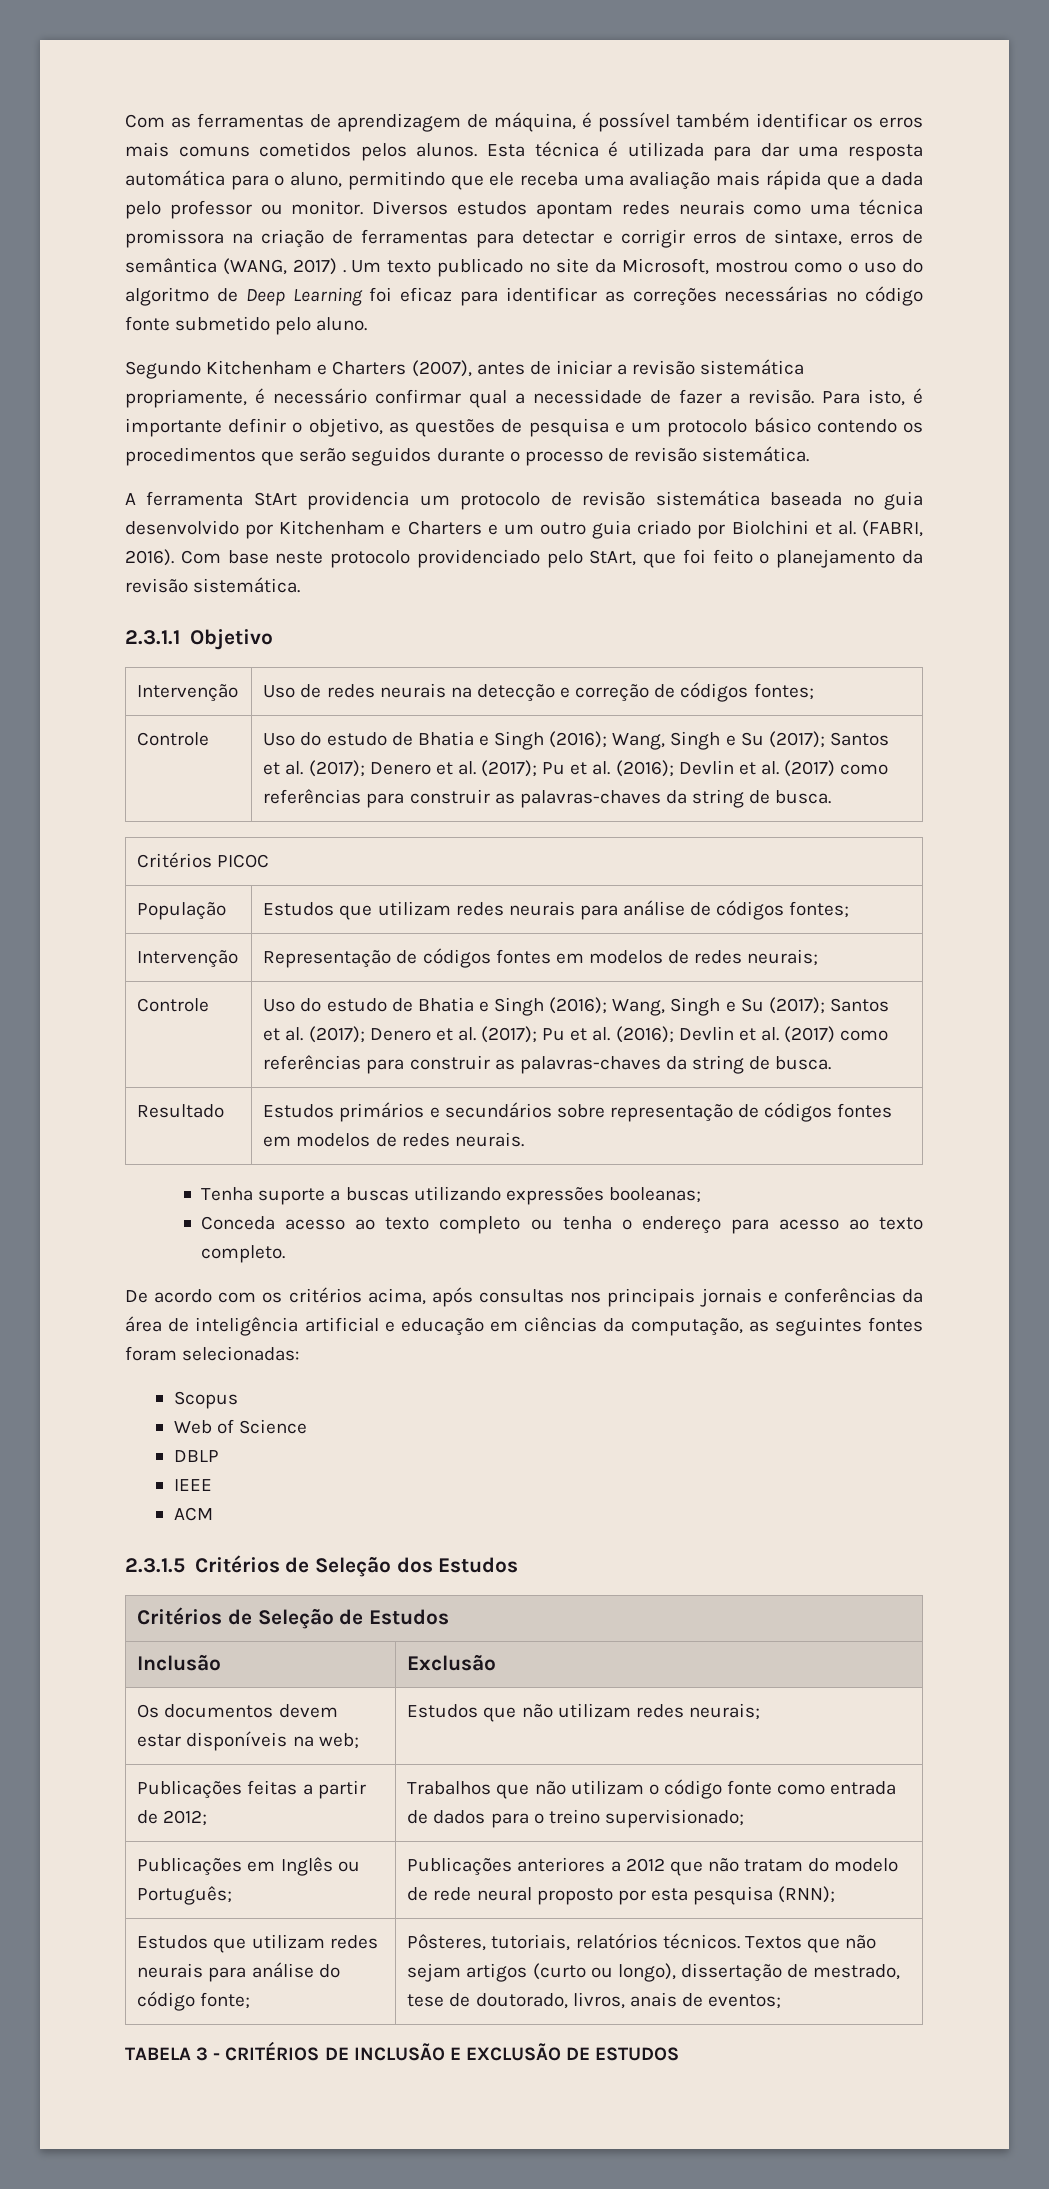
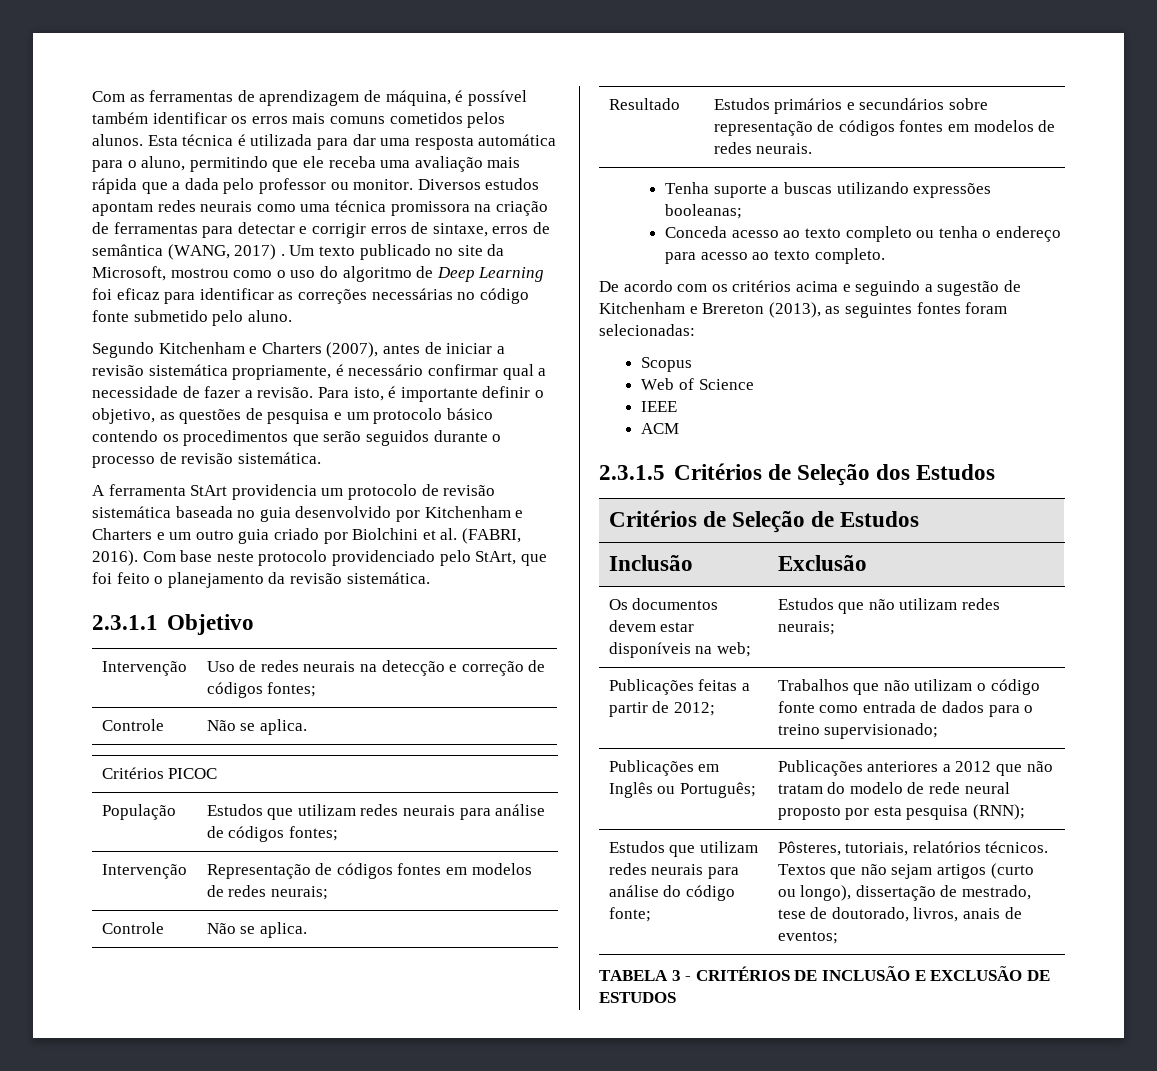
[263,731,889,750] [263,760,889,777] [263,789,832,808] Uso do estudo de Bhatia e Singh (2016); Wang, Singh e Su (2017); Santos et al. (2017); Denero et al. (2017); Pu et al. (2016); Devlin et al. (2017) como referências para construir as palavras-chaves da string de busca. -> [206,719,307,735] Não se aplica.
[263,997,889,1016] [263,1026,889,1043] [263,1055,832,1074] Uso do estudo de Bhatia e Singh (2016); Wang, Singh e Su (2017); Santos et al. (2017); Denero et al. (2017); Pu et al. (2016); Devlin et al. (2017) como referências para construir as palavras-chaves da string de busca. -> [206,922,307,938] Não se aplica.
[367,1287,924,1307] [125,1316,743,1336] acima, após consultas nos principais jornais e conferências da área de inteligência artificial e educação em ciências da computação, -> [795,280,1021,296] [599,302,821,318] acima e seguindo a sugestão de Kitchenham e Brereton (2013),
[173,1450,219,1462] // DBLP -> (754, 384) none

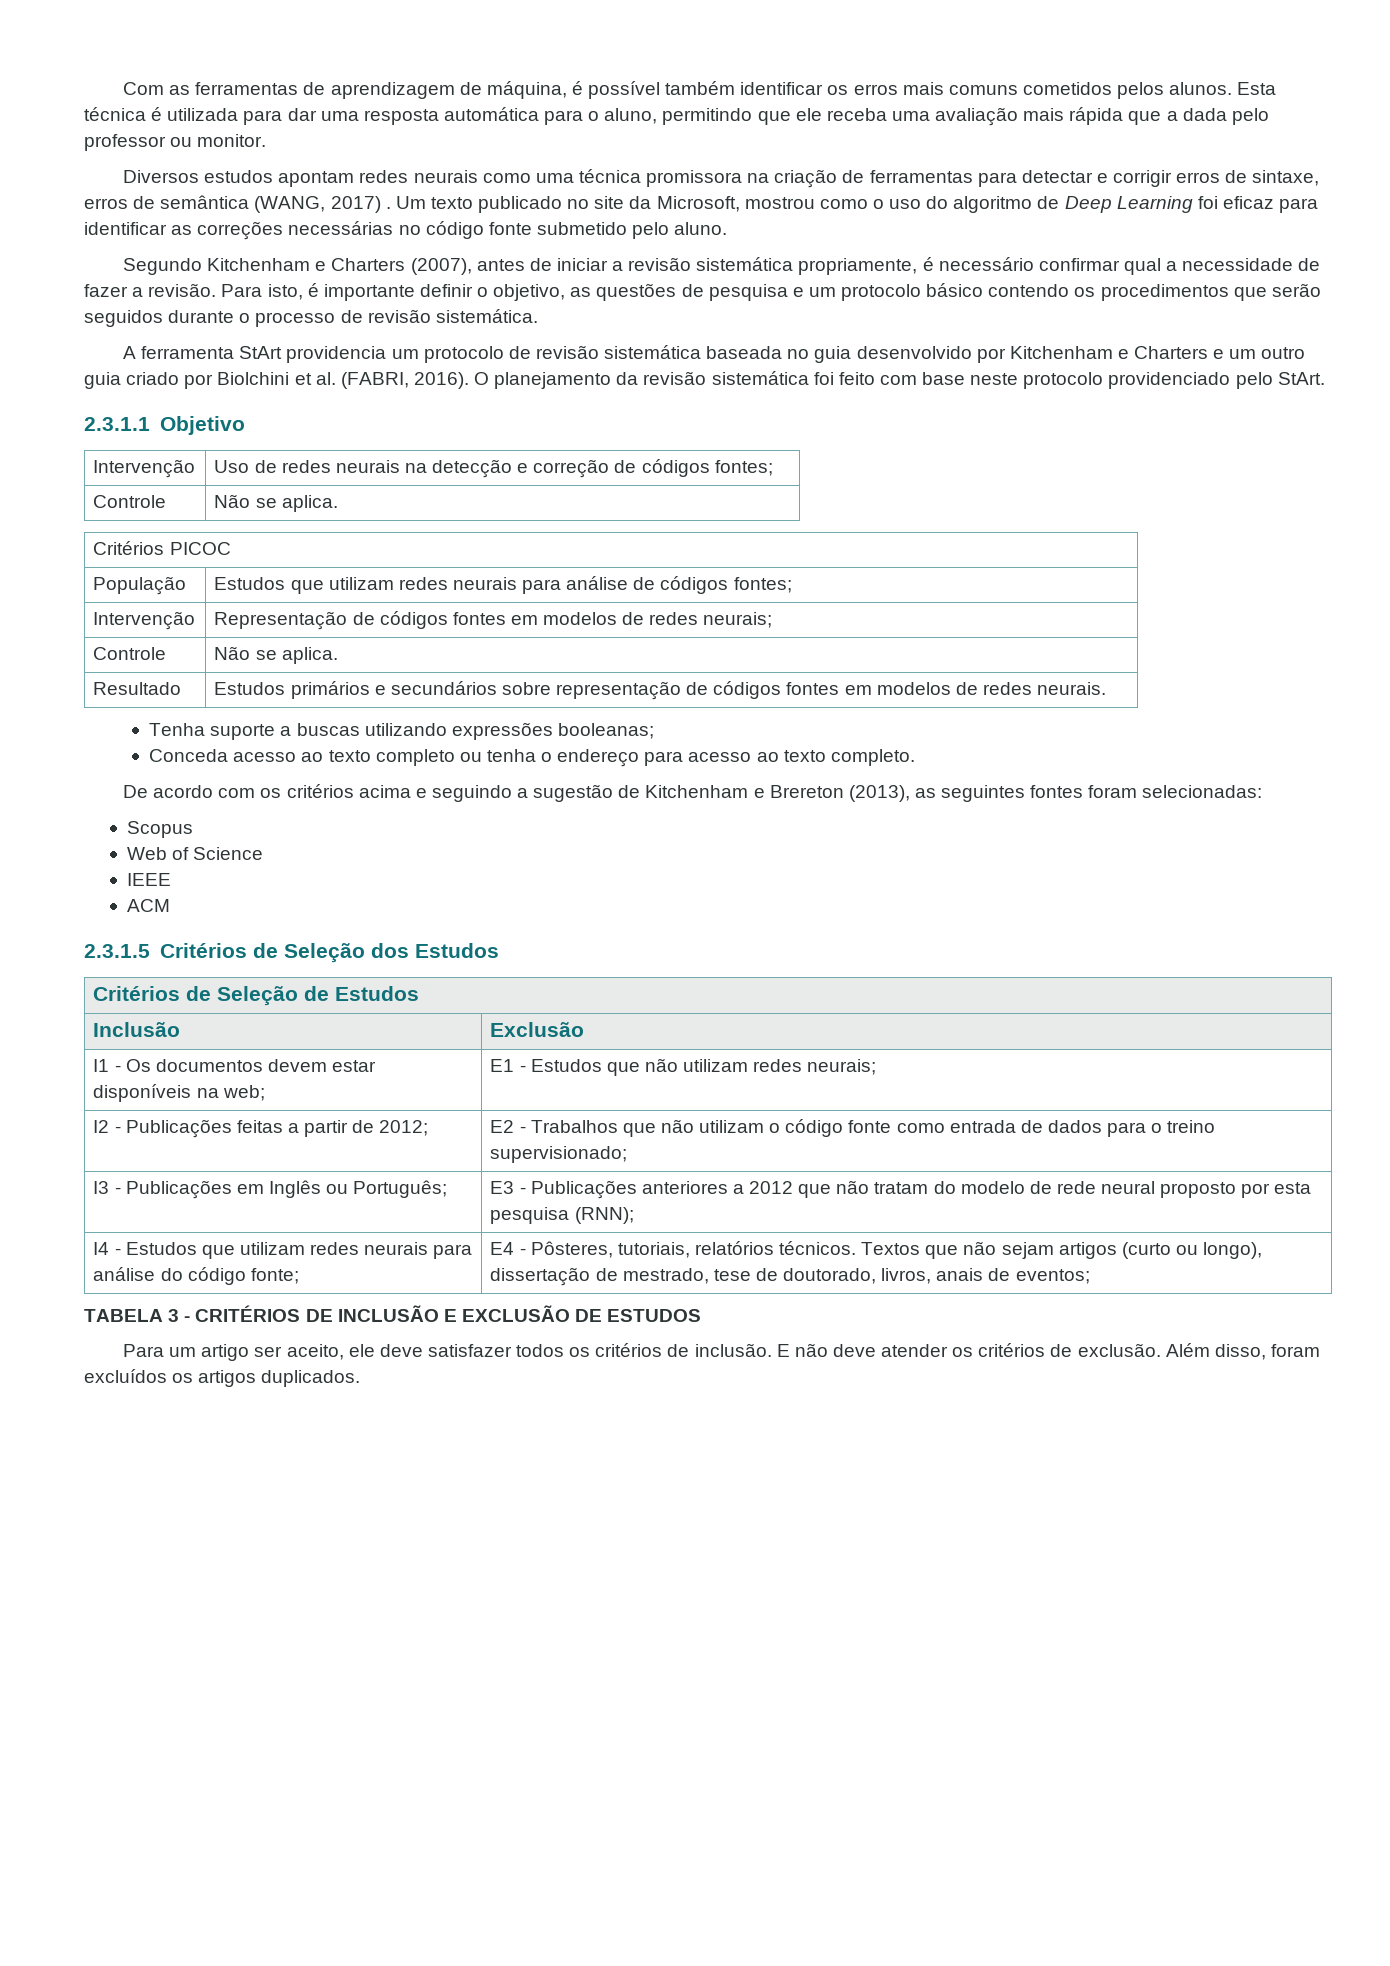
(414, 184) none -> (267, 140) //
[142,551,176,562] Com -> [474,371,917,389] O planejamento da revisão sistemática foi feito com
[475,551,547,566] [92,572,430,588] StArt, que foi feito o planejamento da revisão sistemática. -> [1277,372,1325,385] StArt.
(867, 563) none -> [93,1059,121,1072] I1 -
(751, 649) none -> [490,1059,526,1072] E1 -
(835, 628) none -> [93,1120,121,1133] I2 -
(715, 709) none -> [490,1120,526,1133] E2 -
(939, 731) none -> [93,1181,121,1194] I3 -
(756, 790) none -> [490,1181,526,1194] E3 -
(1025, 812) none -> [93,1242,121,1255] I4 -
(651, 914) none -> [490,1242,526,1255] E4 -
(676, 997) none -> [122,1343,1320,1361] [84,1369,361,1387] // Para um artigo ser aceito, ele deve satisfazer todos os critérios de inclusão. E não deve atender os critérios de exclusão. Além disso, foram excluídos os artigos duplicados.

